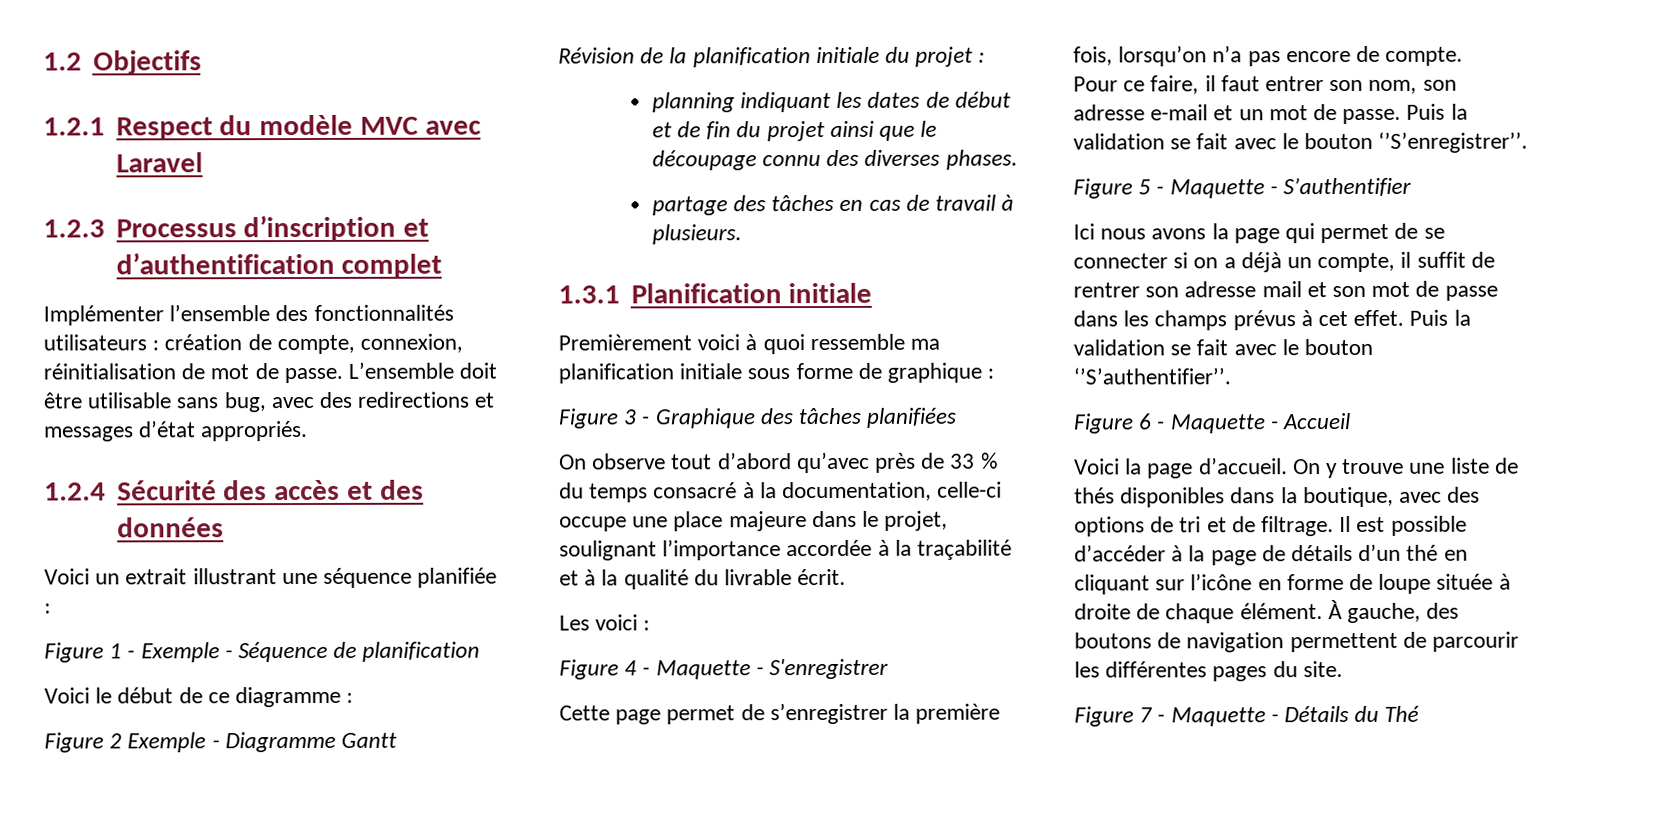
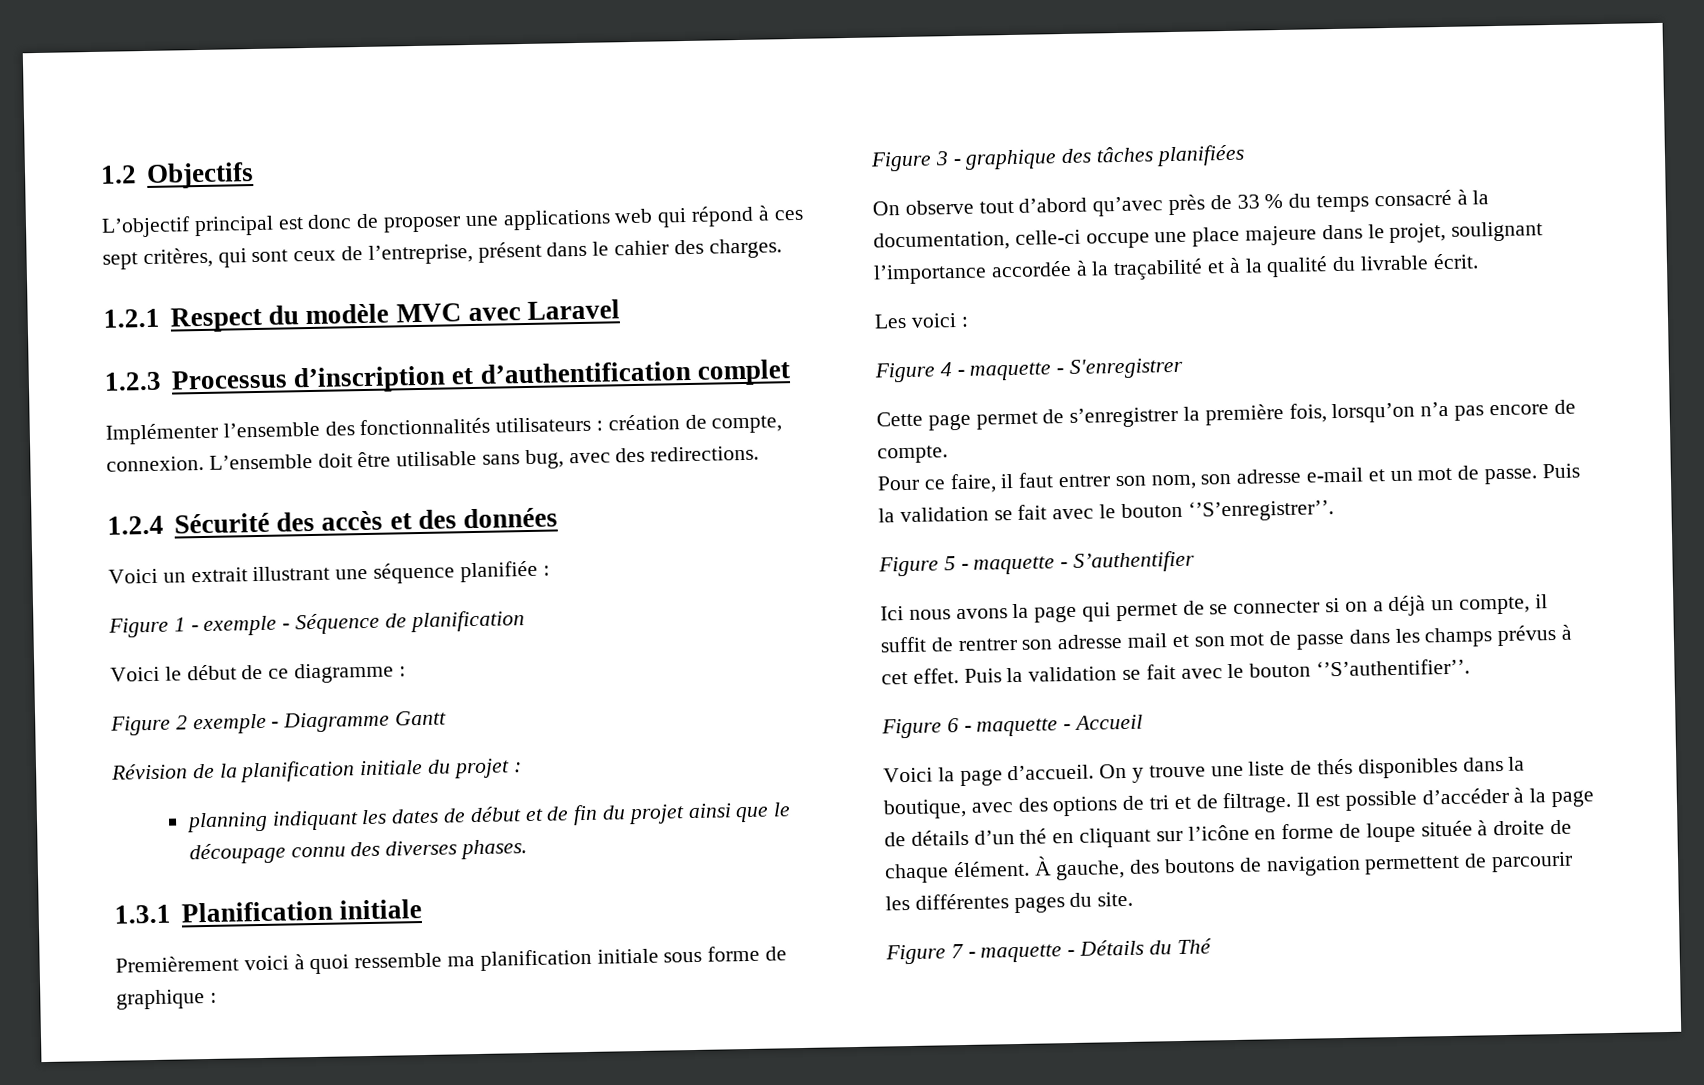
(202, 62) none -> [101,205,804,238] [102,238,782,270] // L’objectif principal est donc de proposer une applications web qui répond à ces sept critères, qui sont ceux de l’entreprise, présent dans le cahier des charges.
[360,333,464,353] [43,363,343,384] connexion, réinitialisation de mot de passe. -> [106,455,204,472] connexion.
[357,391,495,408] [44,420,309,442] redirections et messages d’état appropriés. -> [650,445,760,462] redirections.
[140,642,220,663] Exemple -> [203,615,278,637] exemple
[127,732,207,753] Exemple -> [192,713,267,735] exemple
[651,194,1015,216] [651,224,742,245] // partage des tâches en cas de travail à plusieurs. -> (527, 849) none
[654,408,756,429] Graphique -> [965,149,1058,170] graphique
[655,660,751,680] Maquette -> [969,362,1053,381] maquette
[1169,179,1265,199] Maquette -> [973,556,1056,575] maquette
[1169,414,1266,434] Maquette -> [976,718,1059,737] maquette
[1170,707,1266,727] Maquette -> [980,944,1063,963] maquette

